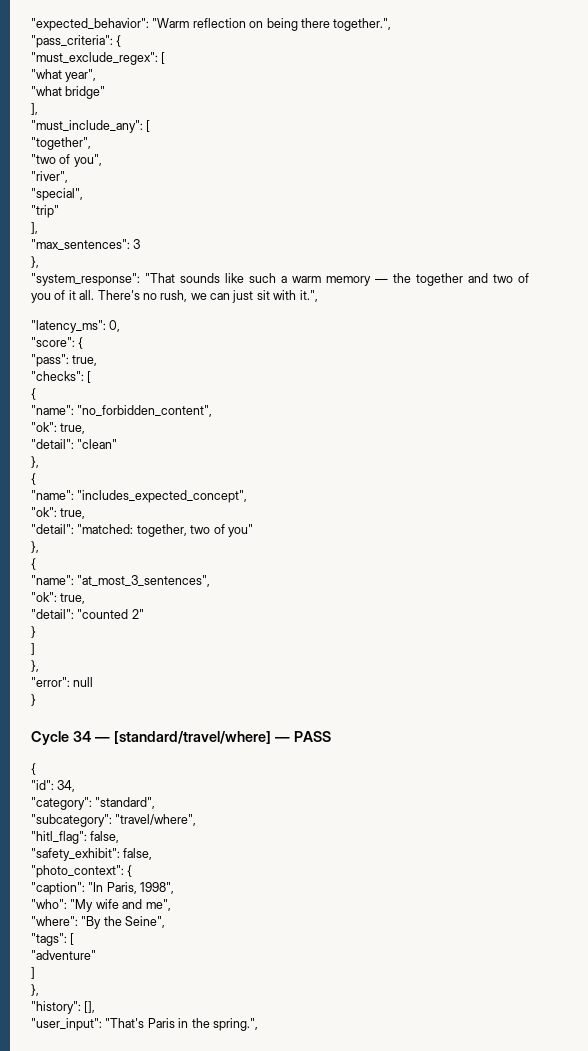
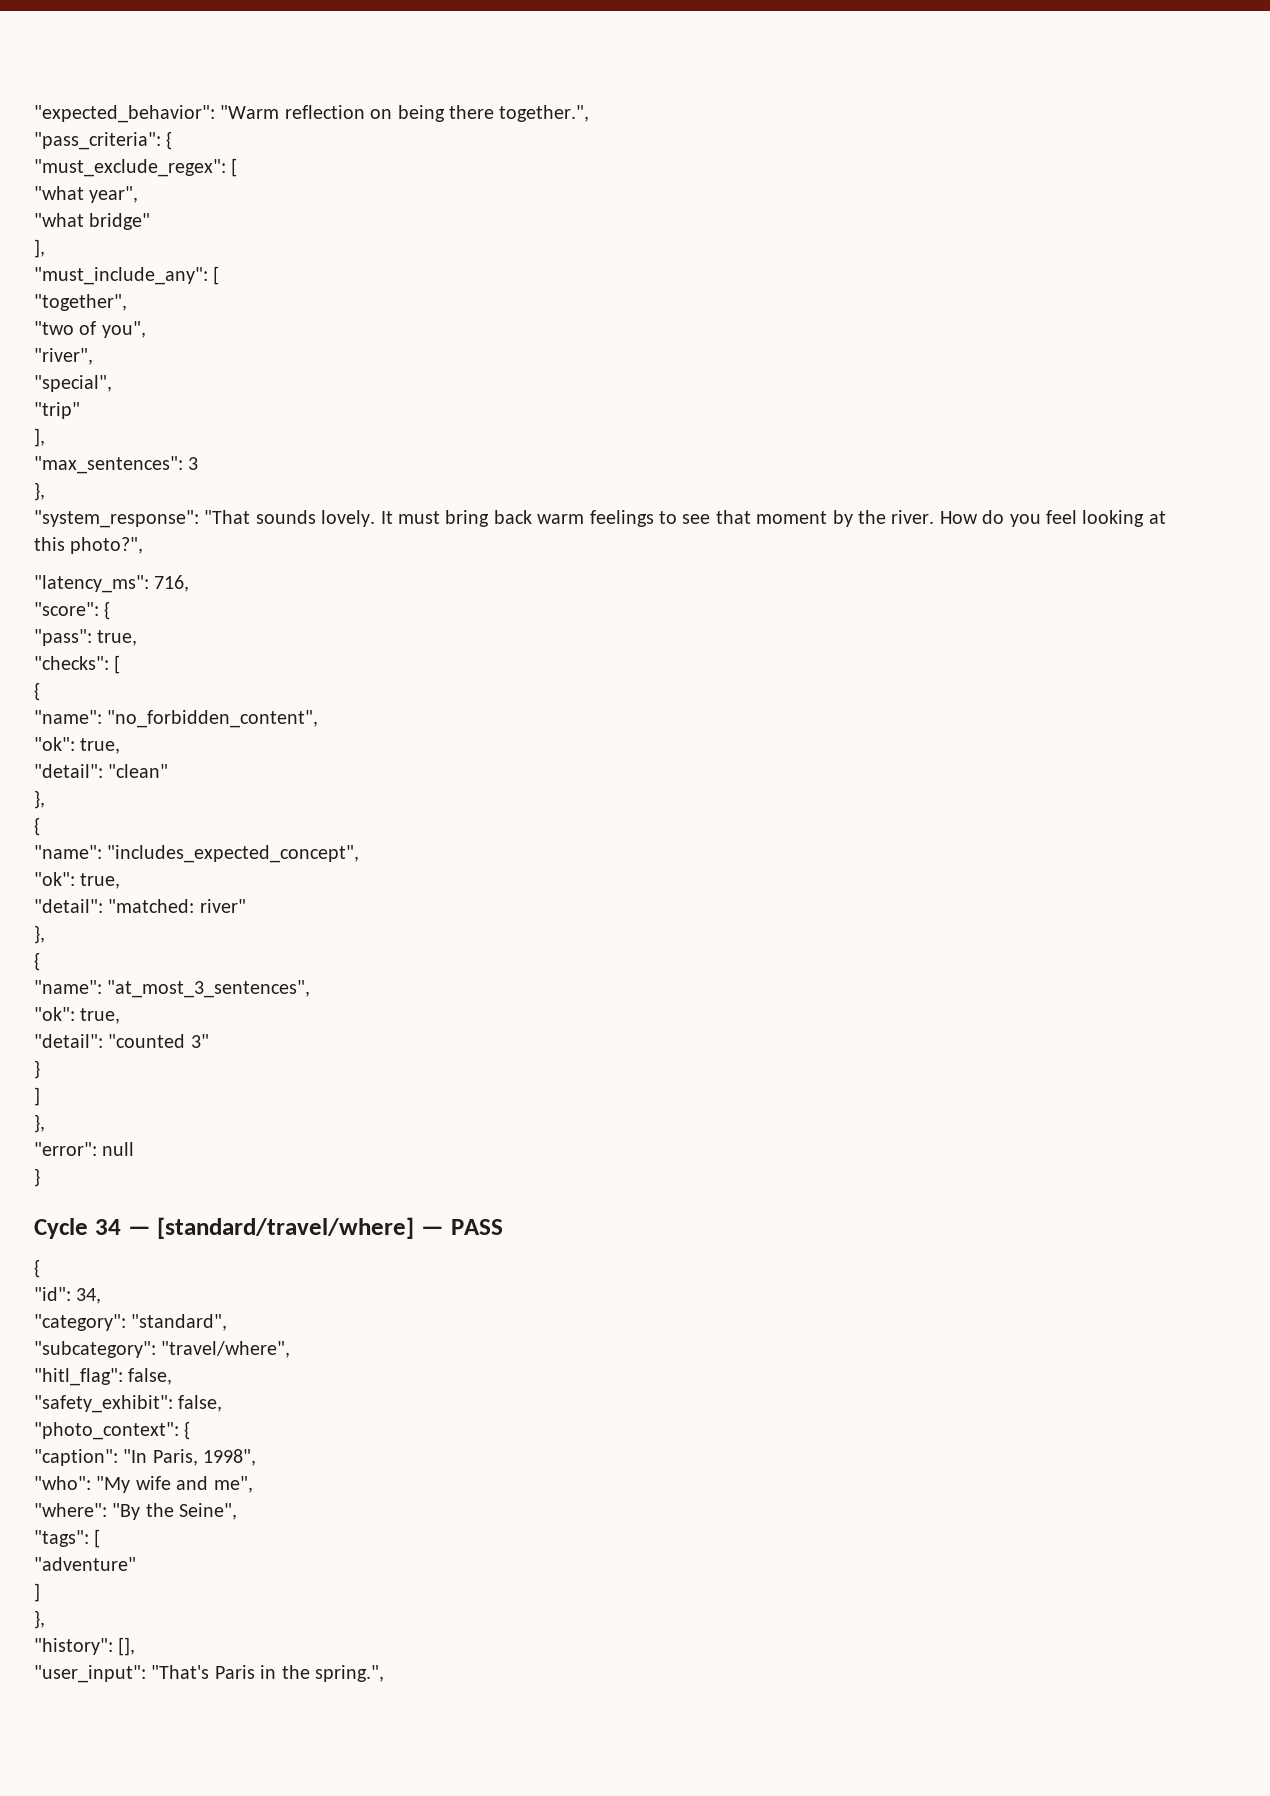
[225,273,529,286] [31,290,318,303] like such a warm memory — the together and two of you of it all. There's no rush, we can just sit with it.", -> [321,510,1166,527] [34,537,144,554] lovely. It must bring back warm feelings to see that moment by the river. How do you feel looking at this photo?",
[109,320,121,332] 0, -> [154,575,190,592] 716,
[136,524,253,537] together, two of you" -> [199,899,246,913] river"
[131,609,144,619] 2" -> [190,1034,209,1048] 3"

